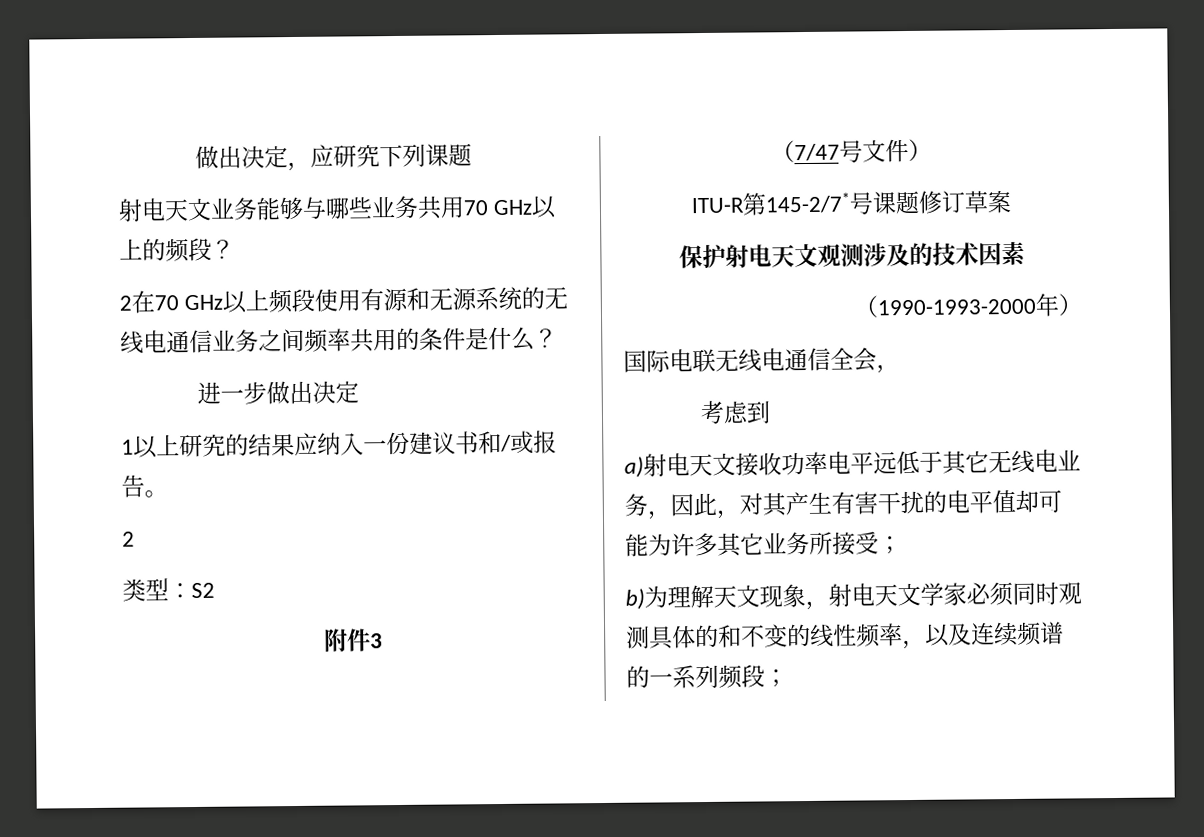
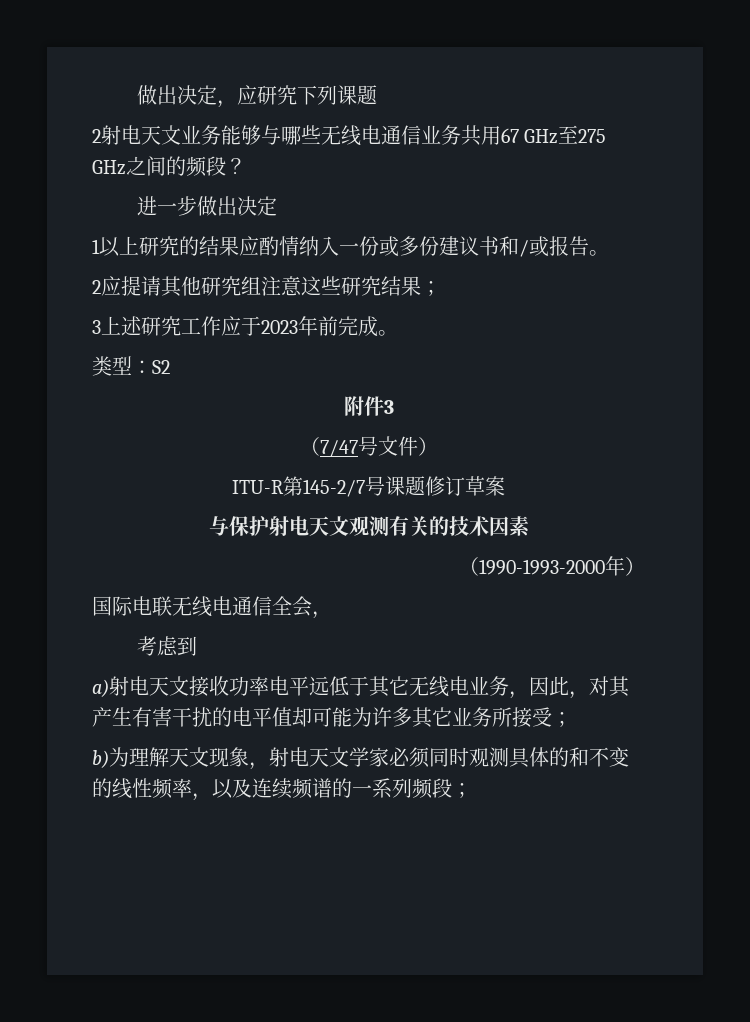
(472, 155) none -> [92,129,101,143] 2
[371,195,558,220] [119,237,235,263] [119,286,569,314] [120,326,535,354] 业务共用70 GHz以上的频段？ // 2在70 GHz以上频段使用有源和无源系统的无线电通信业务之间频率共用的条件是什么 -> [321,125,607,146] [92,156,226,177] 无线电通信业务共用67 GHz至275 GHz之间的频段
(318, 444) none -> [259,236,299,256] 酌情
(410, 443) none -> [379,236,439,257] 或多份
(135, 539) none -> [101,276,441,297] [92,316,398,337] 应提请其他研究组注意这些研究结果； // 3上述研究工作应于2023年前完成。
[765,192,850,214] 145-2/7* -> [303,479,365,497] 145-2/7
(1012, 201) none -> [208,516,229,536] 与
[863,242,910,267] 涉及 -> [388,516,429,536] 有关

